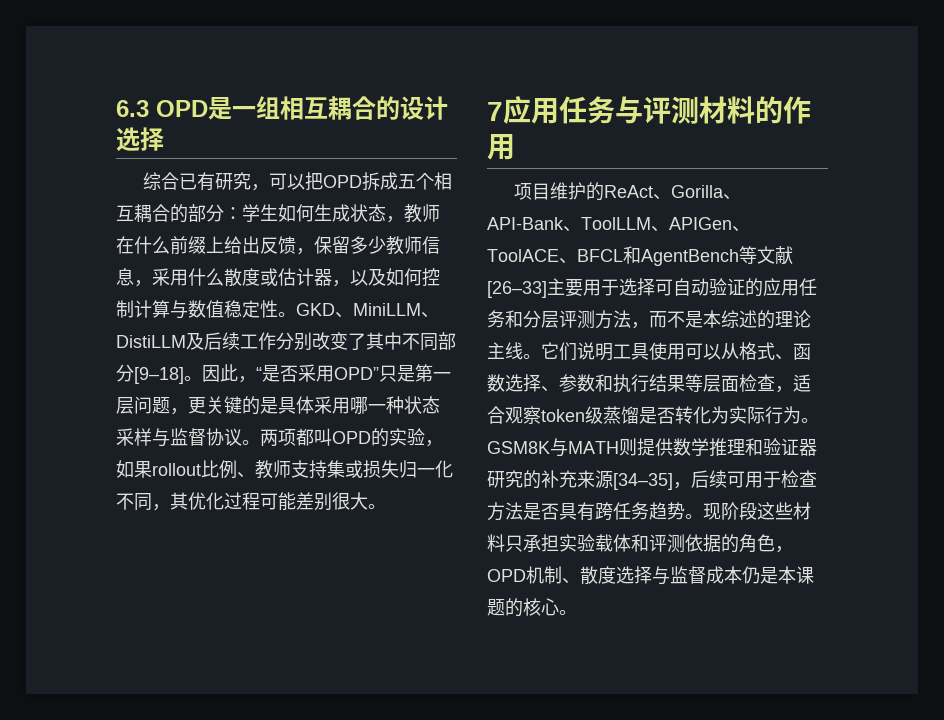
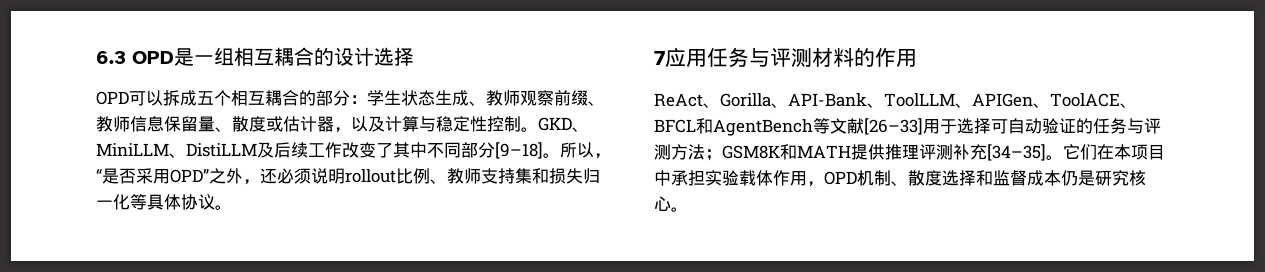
[143,172,363,191] 综合已有研究，可以把OPD -> [96,90,163,106] OPD可以
[278,204,440,223] [116,236,440,255] [116,268,224,287] 如何生成状态，教师在什么前缀上给出反馈，保留多少教师信息，采用什么 -> [401,90,605,106] [96,116,232,132] 状态生成、教师观察前缀、教师信息保留量、
[386,268,440,287] [116,300,278,319] 如何控制计算与数值稳定性 -> [385,116,521,132] 计算与稳定性控制
[276,332,312,351] 分别 -> (342, 150) none
[202,364,238,382] 因此 -> [560,142,594,158] 所以
[379,364,451,382] [116,396,440,415] [116,428,443,447] [116,460,152,478] 只是第一层问题，更关键的是具体采用哪一种状态采样与监督协议。两项都叫OPD的实验，如果 -> [209,168,345,185] 之外，还必须说明
[345,460,363,478] 或 -> [532,168,549,184] 和
[116,492,368,511] 不同，其优化过程可能差别很大 -> [130,194,215,210] 等具体协议
[514,182,605,201] 项目维护的 -> (917, 58) none
[547,278,583,297] 主要 -> (923, 126) none
[763,278,817,296] [487,310,811,329] [487,342,811,361] [487,374,811,393] [487,406,819,425] [487,438,817,457] [487,470,817,490] [487,502,811,521] [487,534,775,553] 应用任务和分层评测方法，而不是本综述的理论主线。它们说明工具使用可以从格式、函数选择、参数和执行结果等层面检查，适合观察token级蒸馏是否转化为实际行为。GSM8K与MATH则提供数学推理和验证器研究的补充来源[34–35]，后续可用于检查方法是否具有跨任务趋势。现阶段这些材料只承担实验载体和评测依据的角色 -> [1093,118,1161,134] [654,144,1165,161] [654,170,807,186] 任务与评测方法；GSM8K和MATH提供推理评测补充[34–35]。它们在本项目中承担实验载体作用
[652,566,670,585] 与 -> [976,170,993,186] 和
[778,566,814,584] [487,598,523,617] 本课题的 -> [1095,170,1129,186] 研究

